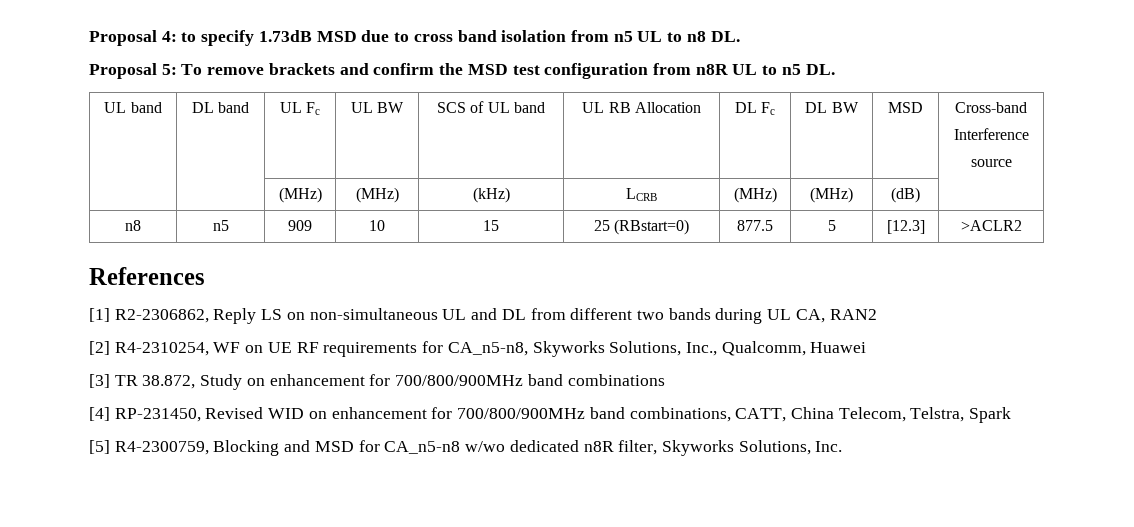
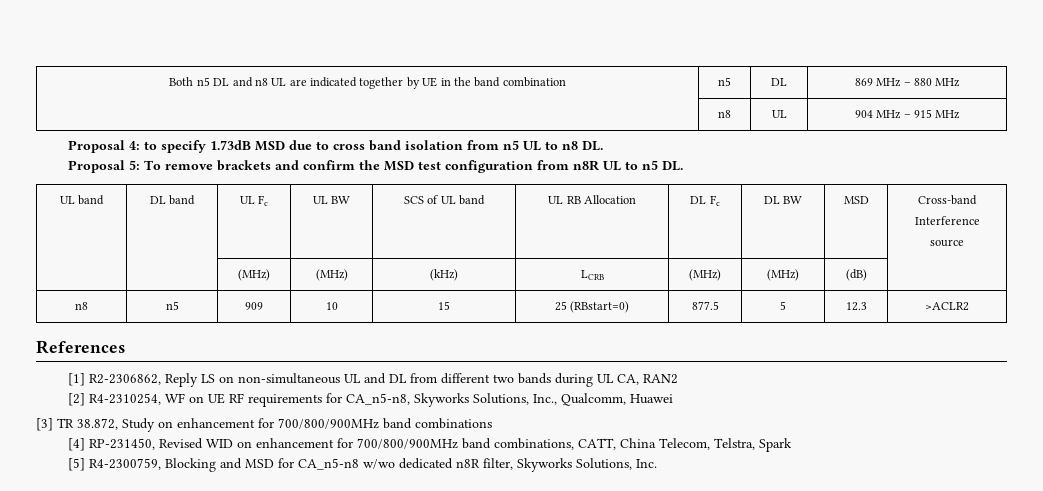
(89, 38) none -> [169,77,566,89] [718,77,731,86] [771,78,787,86] [854,78,961,87] [718,110,731,118] [771,110,787,118] [854,109,961,119] Both n5 DL and n8 UL are indicated together by UE in the band combination | n5 | DL | 869 MHz – 880 MHz // | n8 | UL | 904 MHz – 915 MHz //
[886,220,925,234] [12.3] -> [845,302,867,311] 12.3

